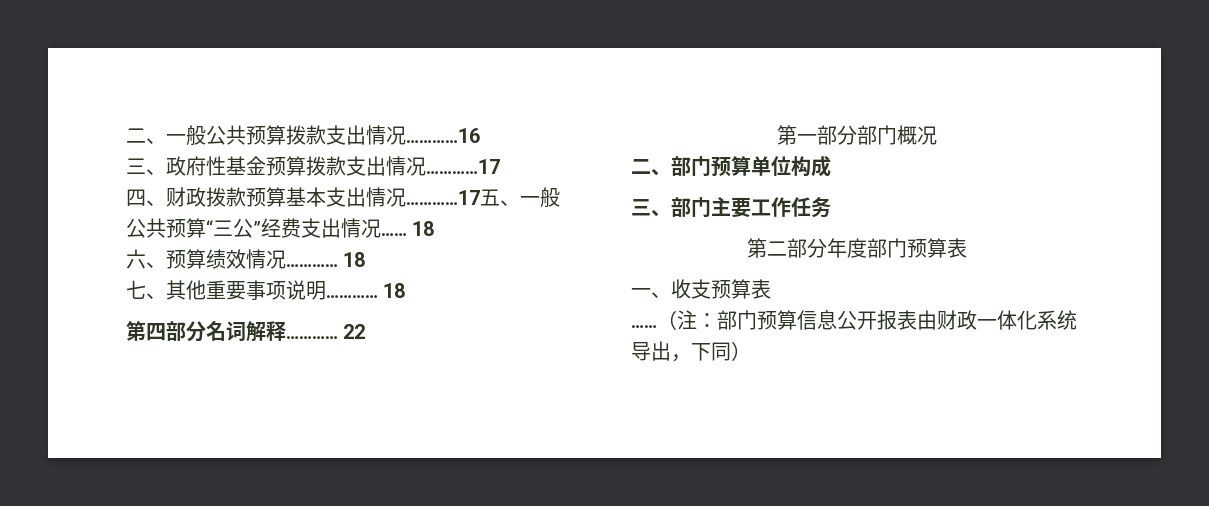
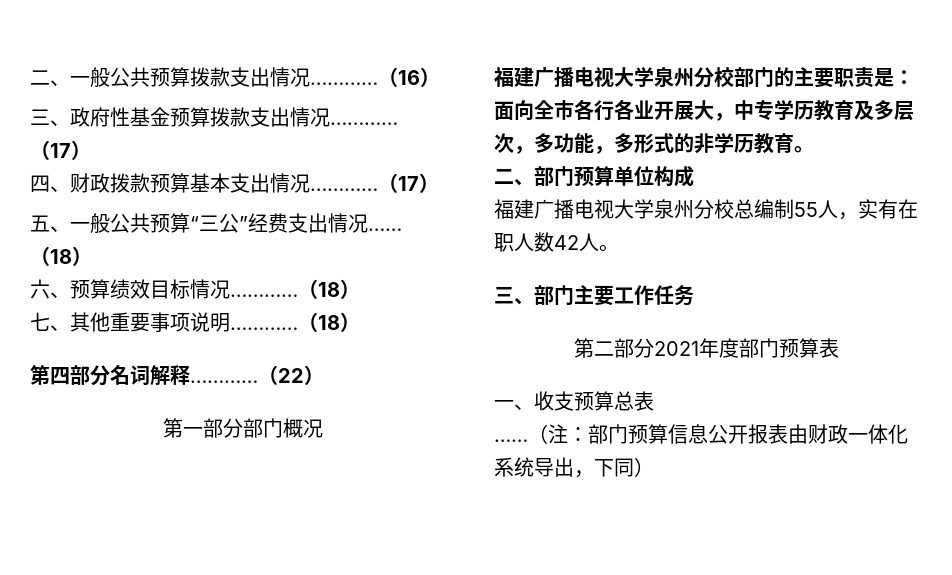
[406,128,480,143] …………16 -> [310,67,440,87] …………（16）
[426,159,500,174] …………17 -> [330,122,398,125] [30,140,91,160] …………（17）
[406,190,480,205] …………17 -> [310,173,439,193] …………（17） //
[412,221,435,236] 18 -> [30,246,92,266] （18）
[246,249,366,269] 情况………… 18 -> [150,279,360,299] 目标情况…………（18）
[383,283,406,298] 18 -> [298,312,360,332] （18）
(338, 337) none -> [258,365,278,385] （
(366, 331) none -> [304,365,324,385] ）
(937, 135) none -> [494,67,914,88] [494,99,914,121] [494,133,814,154] // 福建广播电视大学泉州分校部门的主要职责是：面向全市各行各业开展大，中专学历教育及多层次，多功能，多形式的非学历教育。
(831, 166) none -> [494,199,918,220] [494,232,619,252] // 福建广播电视大学泉州分校总编制55人，实有在职人数42人。
(827, 248) none -> [654,341,699,356] 2021
(751, 289) none -> [614,391,634,411] 总

